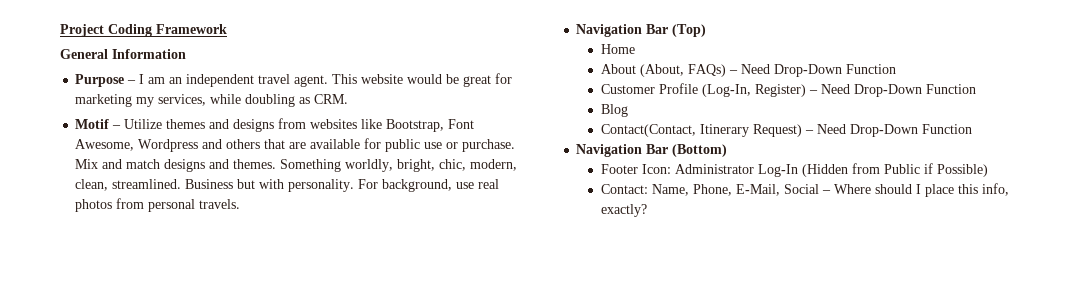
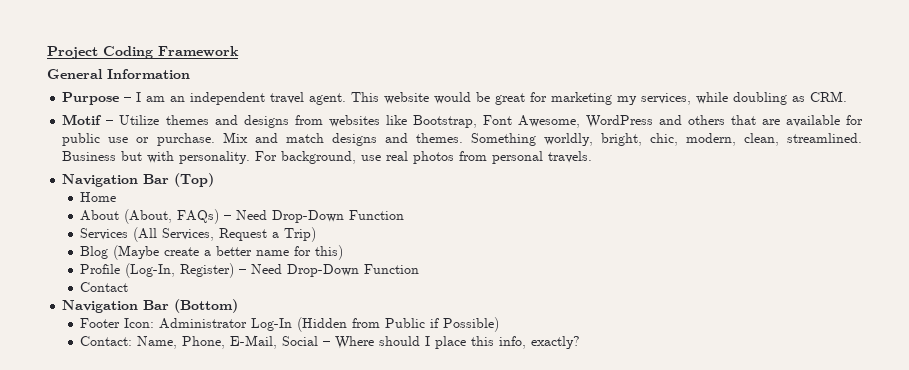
[138,139,199,152] Wordpress -> [585,115,653,128] WordPress
[600,84,655,94] Customer -> [80,227,317,242] [80,245,344,260] Services (All Services, Request a Trip) // Blog (Maybe create a better name for this) //
[600,104,628,117] [600,124,972,137] Blog // Contact(Contact, Itinerary Request) – Need Drop-Down Function -> [80,282,129,292] Contact

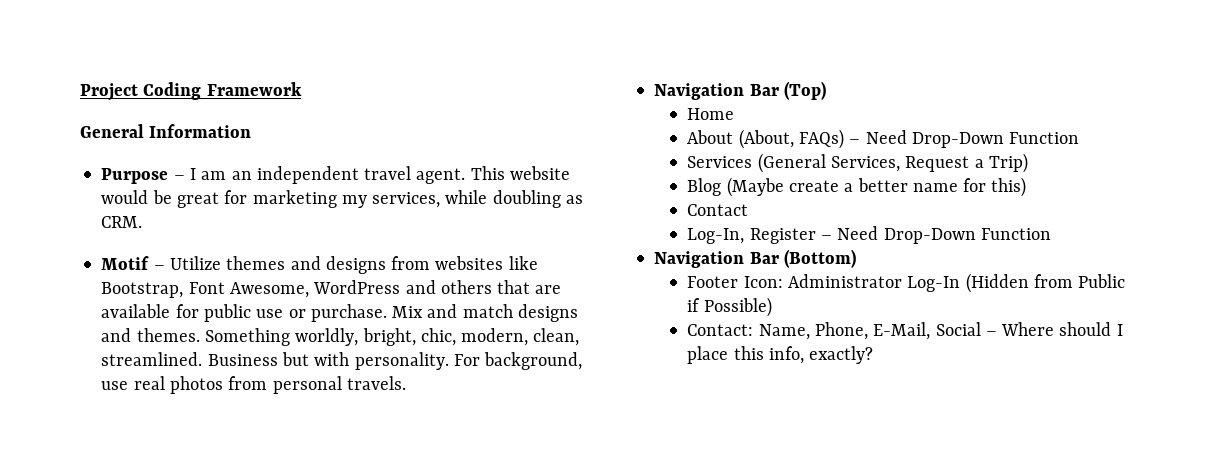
[133,227,158,242] (All -> [757,153,826,173] (General
[80,263,420,278] [80,282,129,292] Profile (Log-In, Register) – Need Drop-Down Function // Contact -> [687,204,749,216] [687,226,1051,244] Contact // Log-In, Register – Need Drop-Down Function

